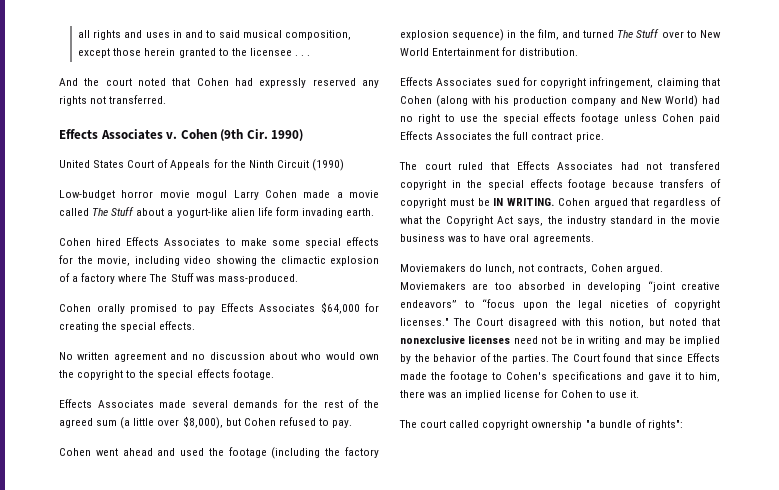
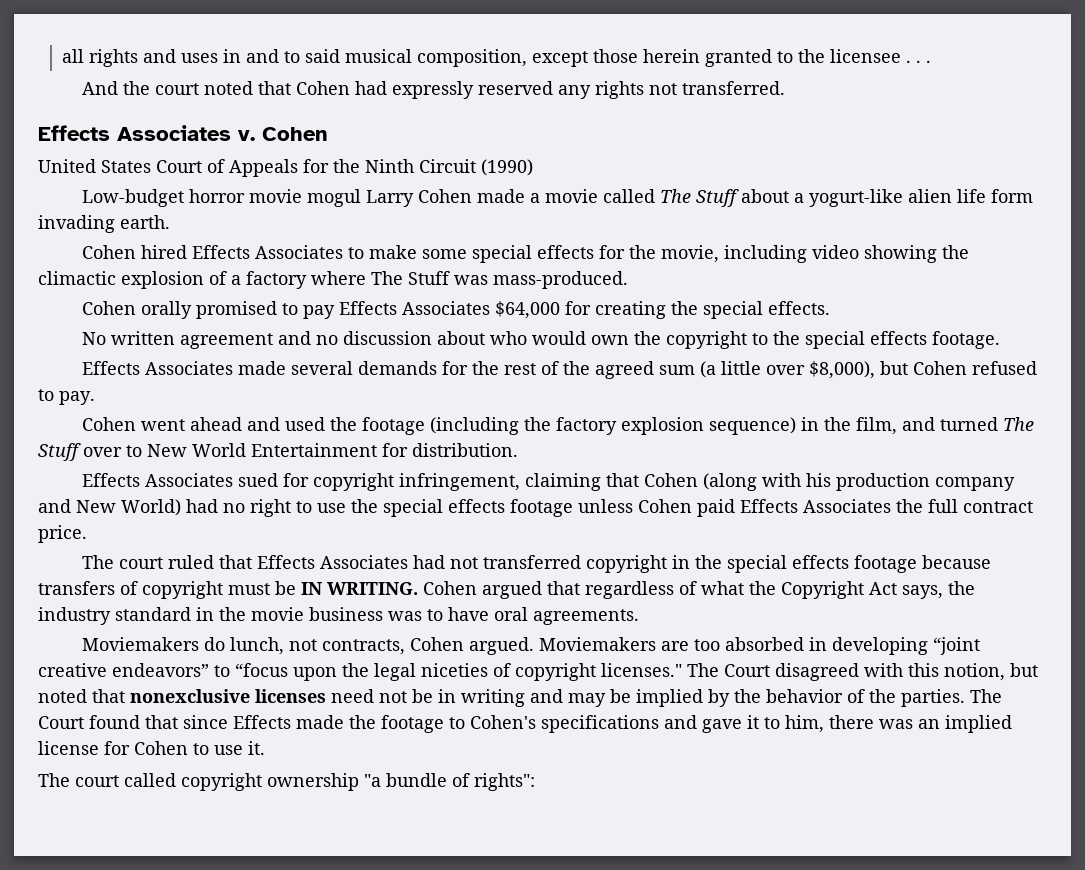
[220,129,304,141] (9th Cir. 1990) -> (328, 134) none
[670,161,720,170] transfered -> [483,555,582,569] transferred

